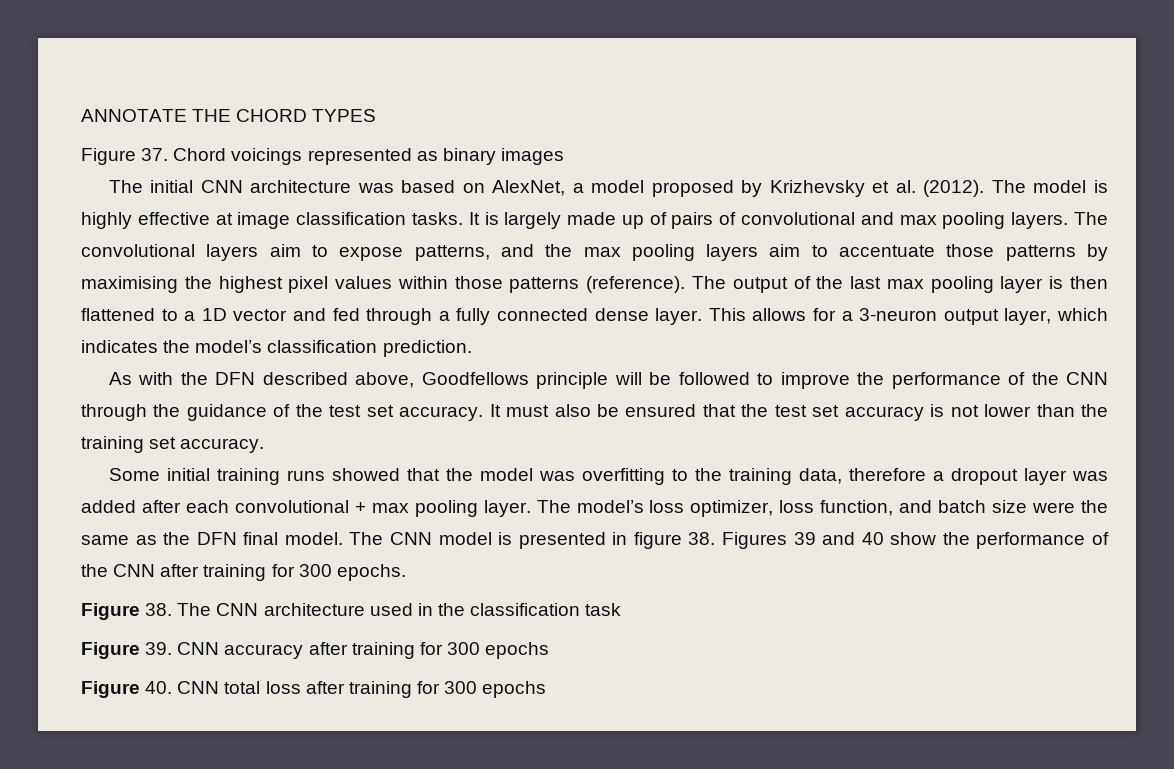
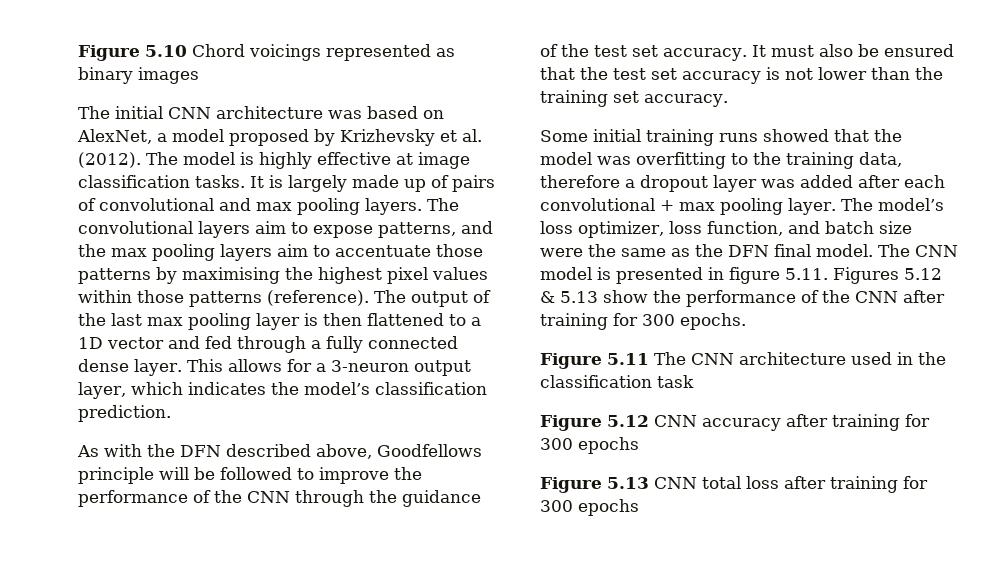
[81,109,377,122] [81,148,169,165] ANNOTATE THE CHORD TYPES // Figure 37. -> [78,45,187,61] Figure 5.10
[688,532,884,549] 38. Figures 39 and 40 -> [785,267,942,284] [540,291,598,303] 5.11. Figures 5.12 & 5.13
[145,603,173,616] 38. -> [607,353,649,365] 5.11
[145,642,173,655] 39. -> [607,415,649,427] 5.12
[145,681,173,694] 40. -> [607,477,649,489] 5.13

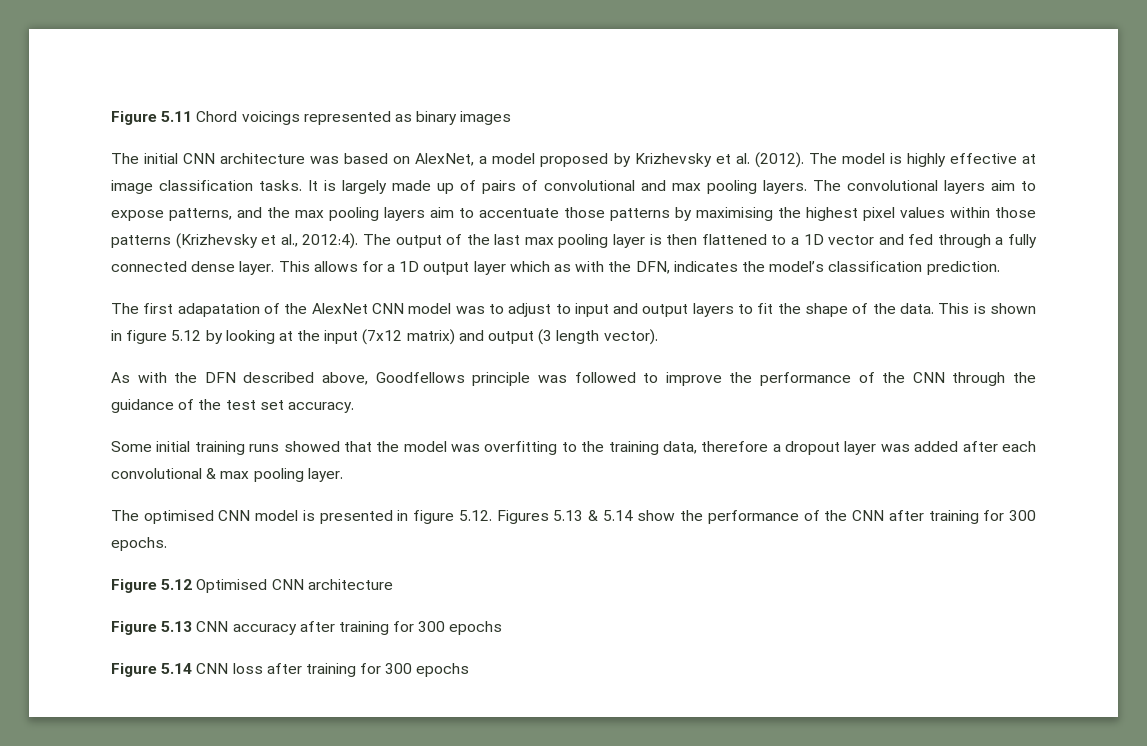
[78,45,187,61] Figure 5.10 -> [111,111,193,125] Figure 5.11
[267,290,369,306] (reference). -> [175,233,359,249] (Krizhevsky et al., 2012:4).
[330,360,471,376] [78,382,183,399] 3-neuron output layer, which -> [399,261,670,275] 1D output layer which as with the DFN,
(171, 413) none -> [111,303,1037,317] [111,329,658,345] // The first adapatation of the AlexNet CNN model was to adjust to input and output layers to fit the shape of the data. This is shown in figure 5.12 by looking at the input (7x12 matrix) and output (3 length vector).
[159,467,215,480] will be -> [537,375,567,383] was
[751,44,954,57] [540,67,943,84] [540,90,728,107] It must also be ensured that the test set accuracy is not lower than the training set accuracy. -> (354, 407) none
[660,200,674,211] + -> [206,468,217,479] &
[840,198,944,211] [540,221,912,238] [540,244,910,257] The model’s loss optimizer, loss function, and batch size were the same as the DFN final model. The -> [111,510,214,524] // The optimised
[785,267,942,284] [540,291,598,303] 5.11. Figures 5.12 & 5.13 -> [458,510,633,524] 5.12. Figures 5.13 & 5.14
[607,352,946,365] [540,375,694,388] [540,415,649,431] 5.11 The CNN architecture used in the classification task // Figure 5.12 -> [161,579,393,593] [111,621,193,635] 5.12 Optimised CNN architecture // Figure 5.13
[607,476,741,489] 5.13 CNN total -> [161,663,229,674] 5.14 CNN

